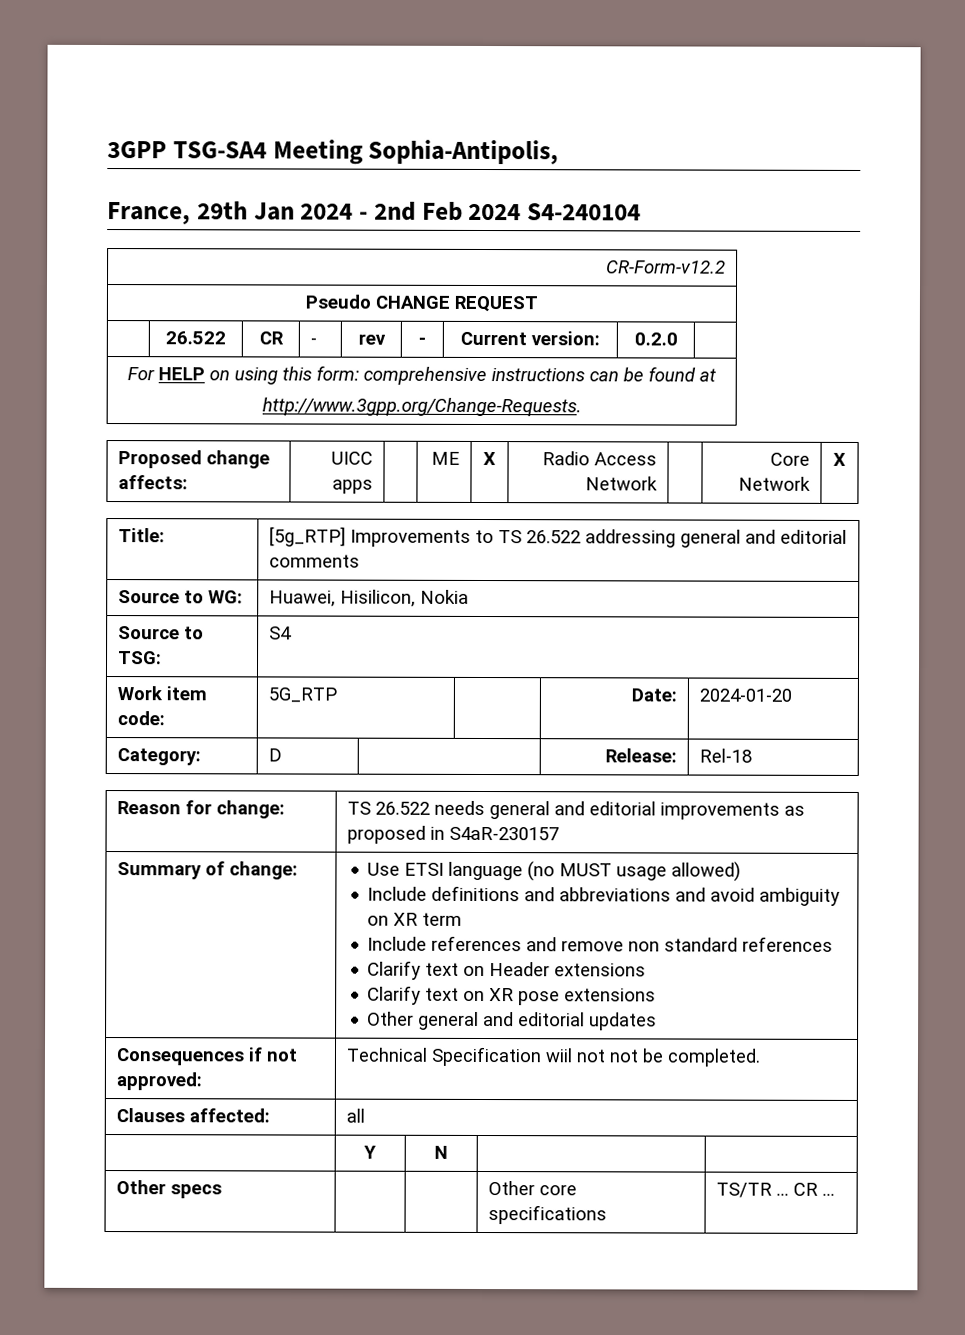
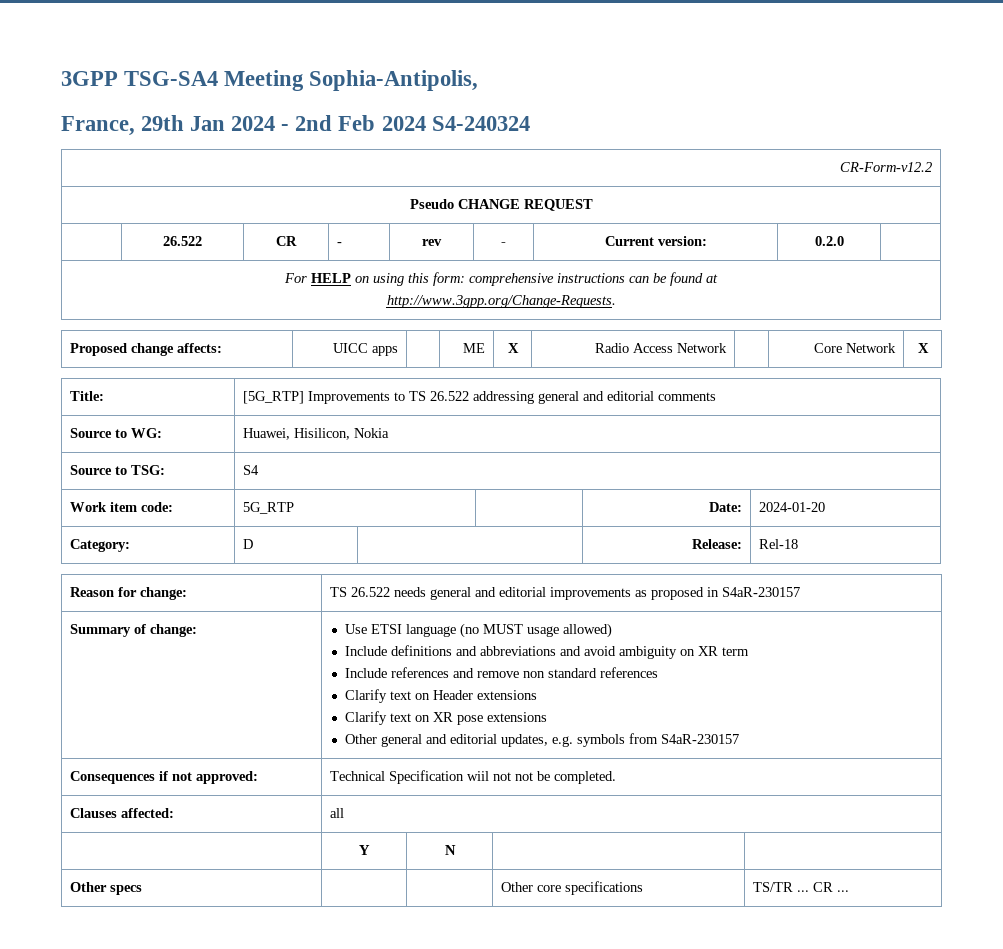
[527,203,641,221] S4-240104 -> [431,116,530,131] S4-240324
[269,526,347,547] [5g_RTP] -> [242,391,304,404] [5G_RTP]
[589,1012,658,1031] updates -> [501,733,740,747] updates, e.g. symbols from S4aR-230157

